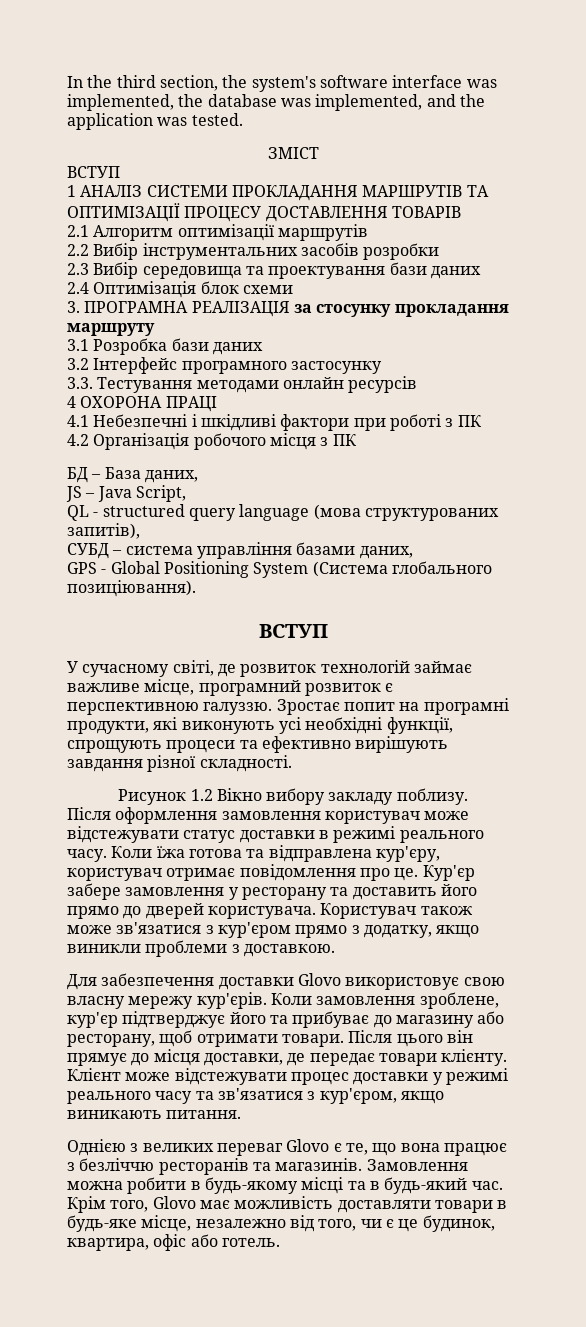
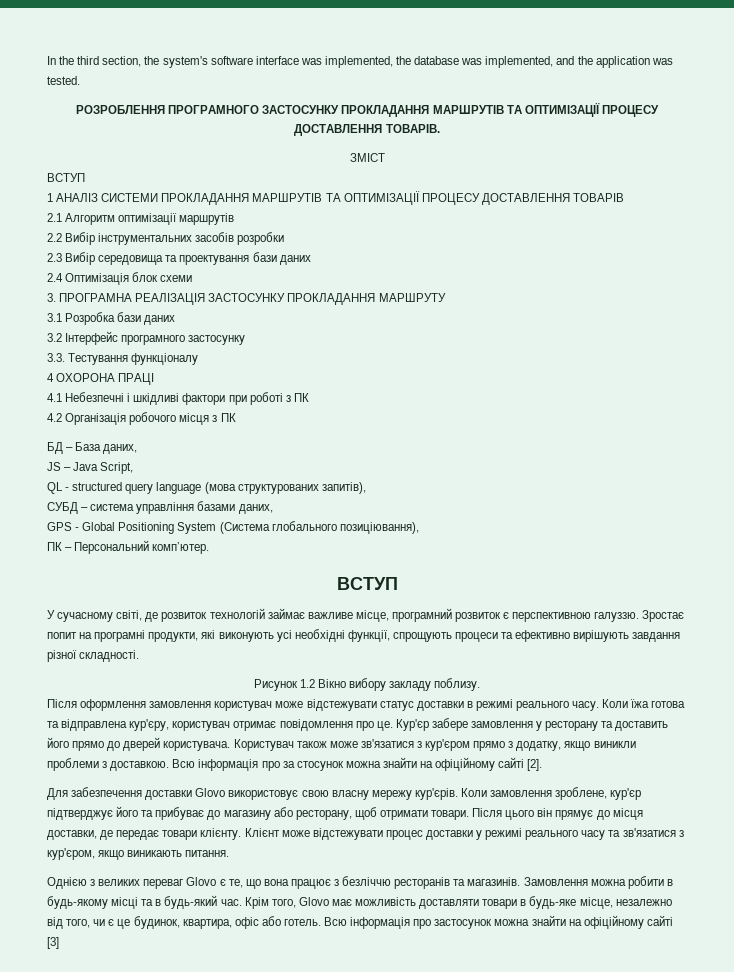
(243, 119) none -> [76,102,659,117] [294,124,440,136] // РОЗРОБЛЕННЯ ПРОГРАМНОГО ЗАСТОСУНКУ ПРОКЛАДАННЯ МАРШРУТІВ ТА ОПТИМІЗАЦІЇ ПРОЦЕСУ ДОСТАВЛЕННЯ ТОВАРІВ.
[293,304,509,317] [67,323,155,336] за стосунку прокладання маршруту -> [208,293,446,305] ЗАСТОСУНКУ ПРОКЛАДАННЯ МАРШРУТУ
[196,376,418,393] методами онлайн ресурсів -> [131,353,199,365] функціоналу
[67,580,196,597] позиціювання). -> [339,522,419,534] [47,540,210,554] позиціювання), // ПК – Персональний комп’ютер.
(335, 950) none -> [172,757,543,771] Всю інформація про за стосунок можна знайти на офіційному сайті [2].
(280, 1242) none -> [324,915,673,929] [47,937,59,949] Всю інформація про застосунок можна знайти на офіційному сайті [3]

